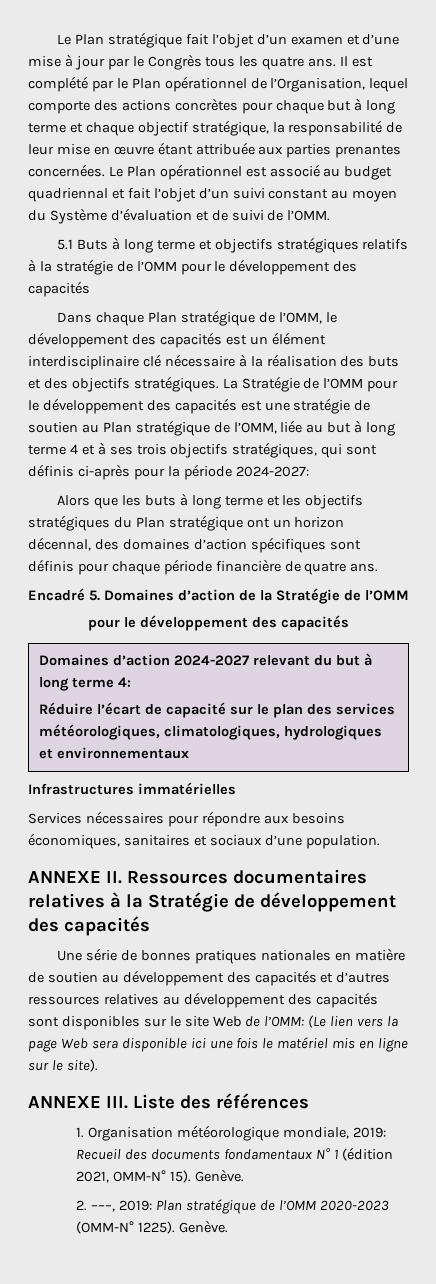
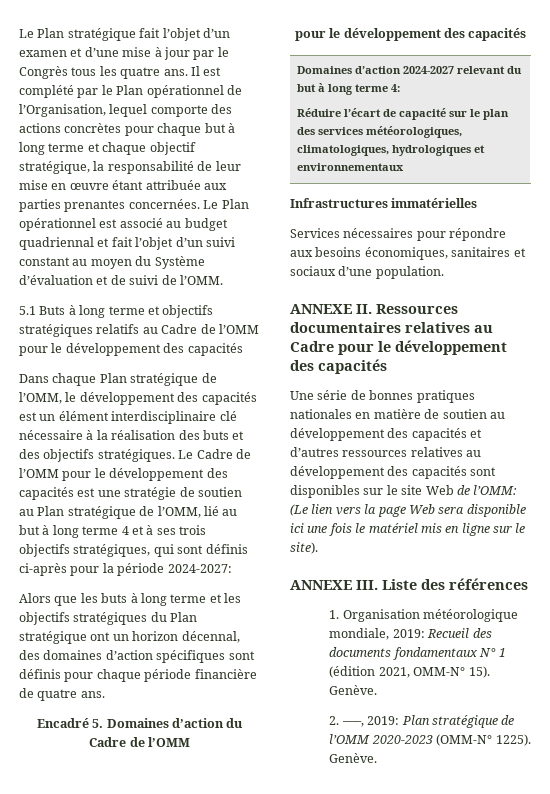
[28,259,113,275] à la stratégie -> [142,324,198,334] au Cadre
[222,376,300,392] La Stratégie -> [178,449,233,459] Le Cadre
[280,420,303,433] liée -> [203,506,219,516] lié
[239,588,340,604] de la Stratégie -> [226,718,244,728] [89,737,127,747] du Cadre
[110,892,255,912] à la Stratégie de -> [474,325,493,333] [290,341,391,355] au Cadre pour le

